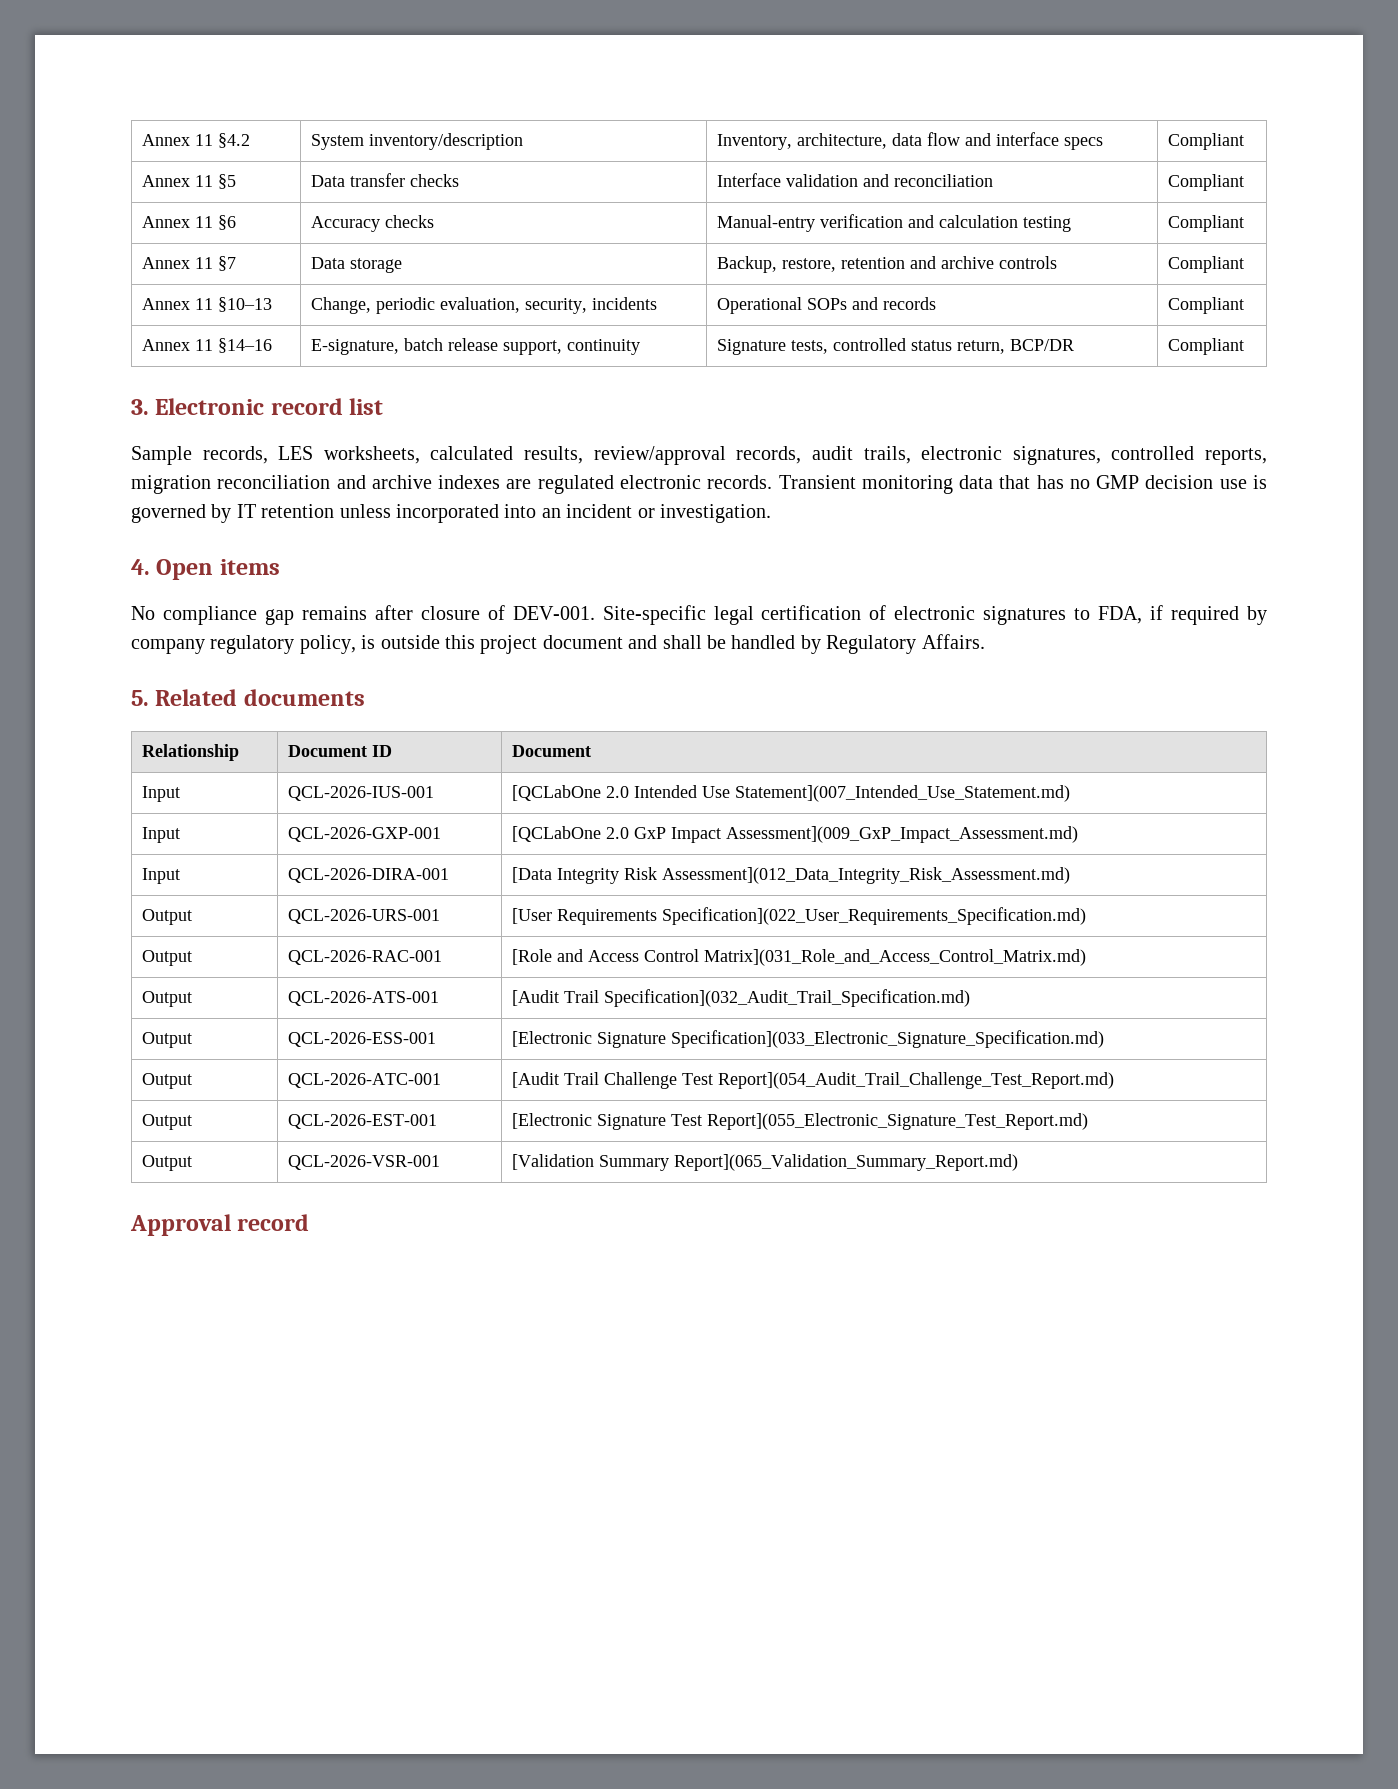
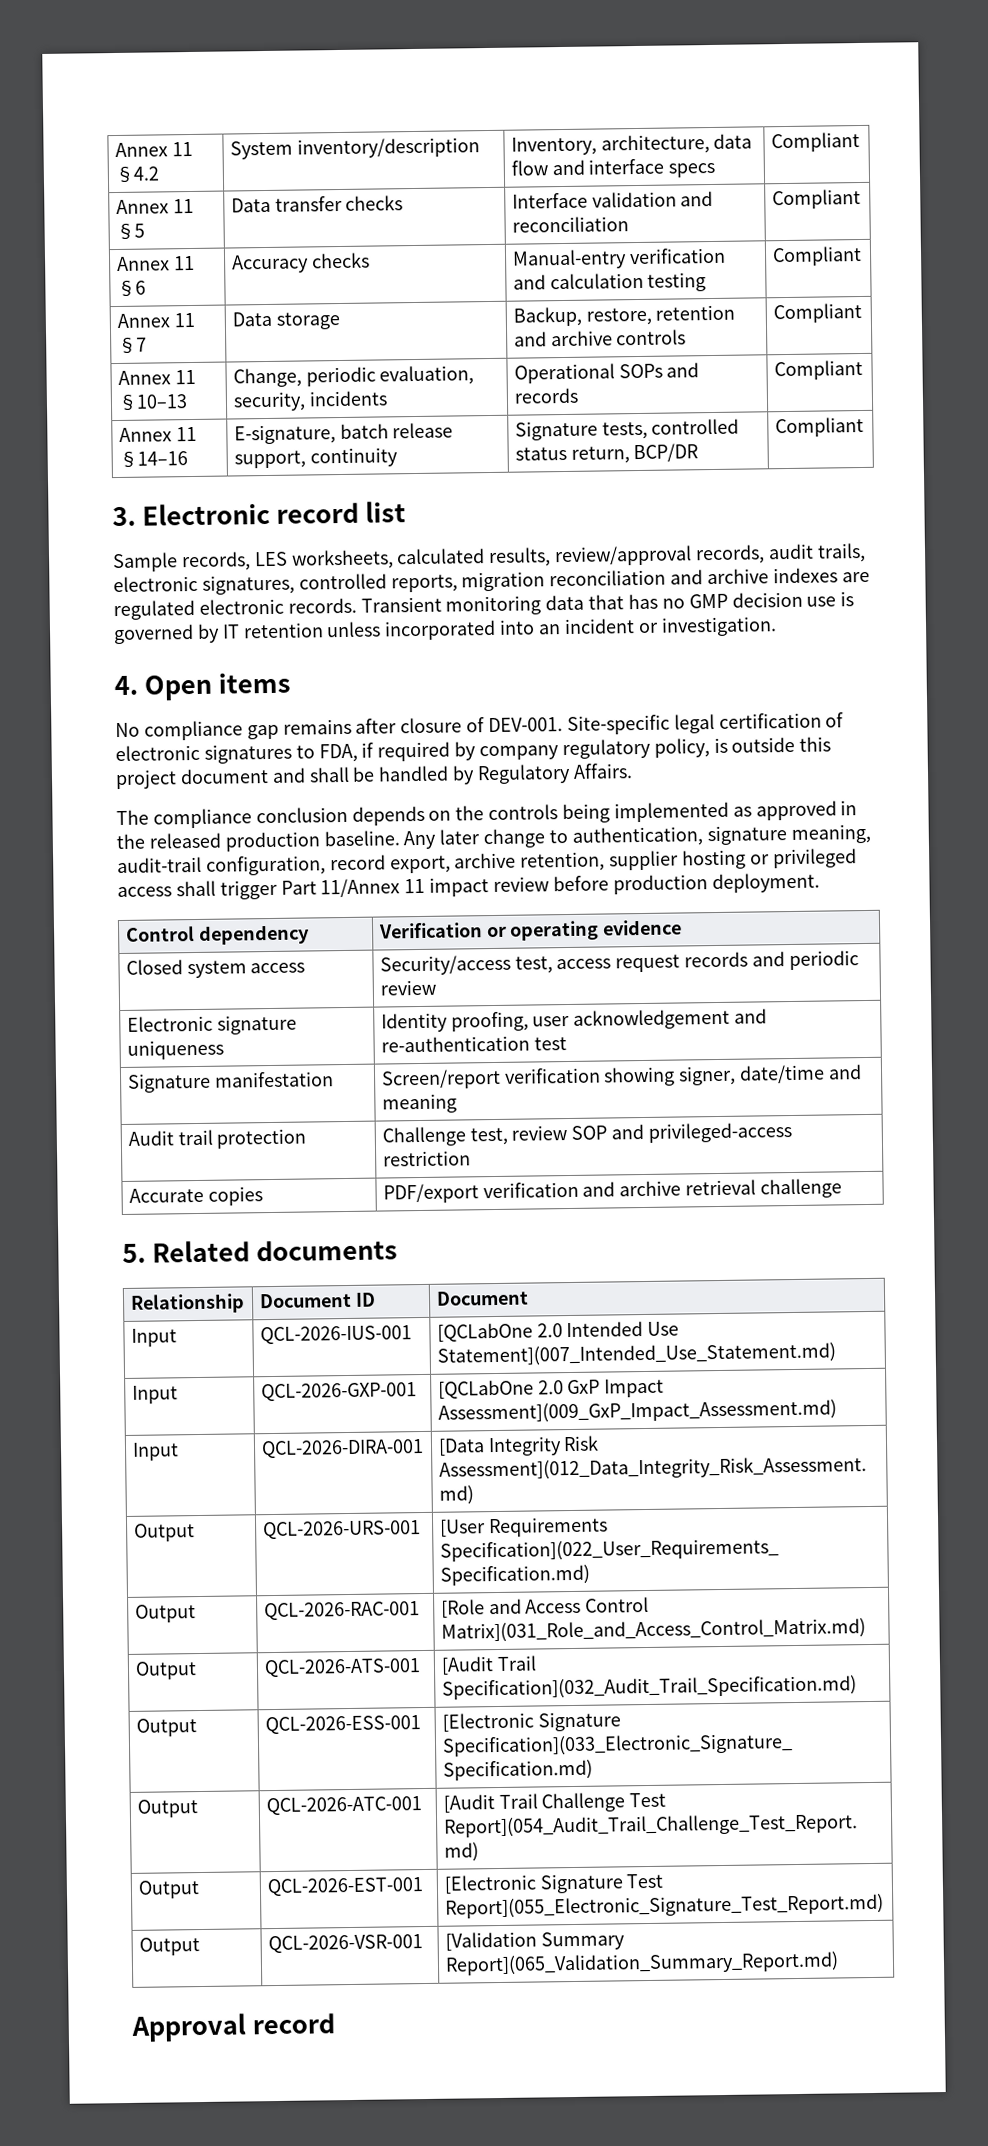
(985, 641) none -> [116,800,858,829] [116,823,871,852] [117,848,857,876] [117,872,820,900] [125,924,310,945] [377,919,683,941] [125,959,306,979] [379,950,859,976] [379,979,436,996] [126,1014,297,1035] [126,1039,224,1060] [380,1008,768,1033] [380,1035,567,1053] [126,1071,334,1093] [380,1064,863,1090] [381,1093,457,1114] [127,1128,307,1149] [381,1121,793,1147] [382,1150,471,1167] [128,1186,263,1206] [382,1178,843,1204] // The compliance conclusion depends on the controls being implemented as approved in the released production baseline. Any later change to authentication, signature meaning, audit-trail configuration, record export, archive retention, supplier hosting or privileged access shall trigger Part 11/Annex 11 impact review before production deployment. // Control dependency | Verification or operating evidence // Closed system access | Security/access test, access request records and periodic review // Electronic signature uniqueness | Identity proofing, user acknowledgement and re-authentication test // Signature manifestation | Screen/report verification showing signer, date/time and meaning // Audit trail protection | Challenge test, review SOP and privileged-access restriction // Accurate copies | PDF/export verification and archive retrieval challenge

